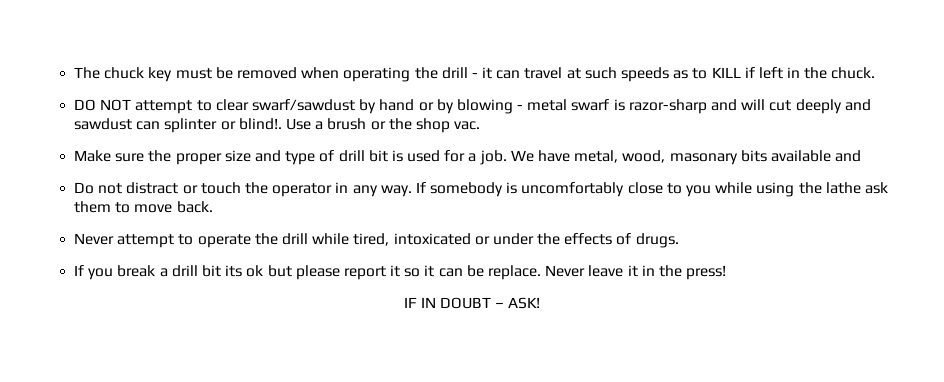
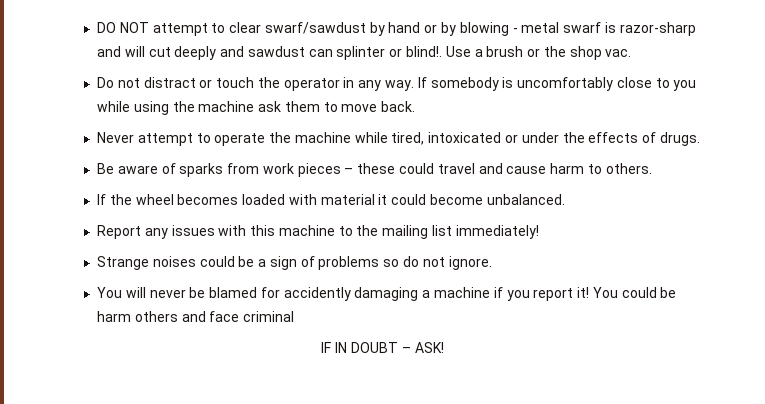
[74,67,876,82] The chuck key must be removed when operating the drill - it can travel at such speeds as to KILL if left in the chuck. // -> (96, 27) none
[74,150,862,165] // Make sure the proper size and type of drill bit is used for a job. We have metal, wood, masonary bits available and -> (632, 53) none
[825,182,861,194] lathe -> [198,101,255,112] machine
[281,233,308,245] drill -> [294,132,351,143] machine
[74,265,727,280] If you break a drill bit its ok but please report it so it can be replace. Never leave it in the press! -> [96,163,652,177] [96,194,565,205] [96,225,539,239] [96,256,492,270] [96,287,677,301] [96,311,295,322] Be aware of sparks from work pieces – these could travel and cause harm to others. // If the wheel becomes loaded with material it could become unbalanced. // Report any issues with this machine to the mailing list immediately! // Strange noises could be a sign of problems so do not ignore. // You will never be blamed for accidently damaging a machine if you report it! You could be harm others and face criminal

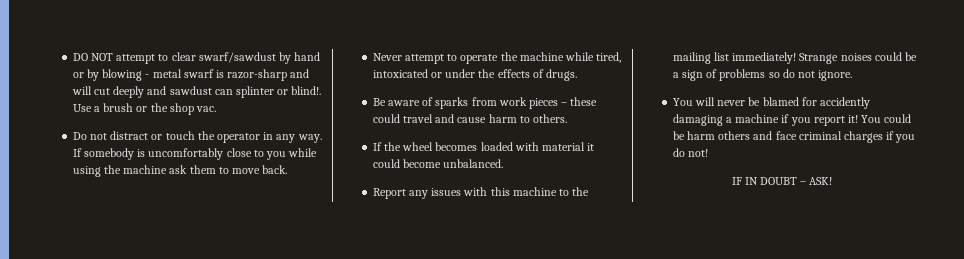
(539, 232) // -> (797, 58) none
(295, 316) none -> [844,131,916,143] [672,148,708,157] charges if you do not!

